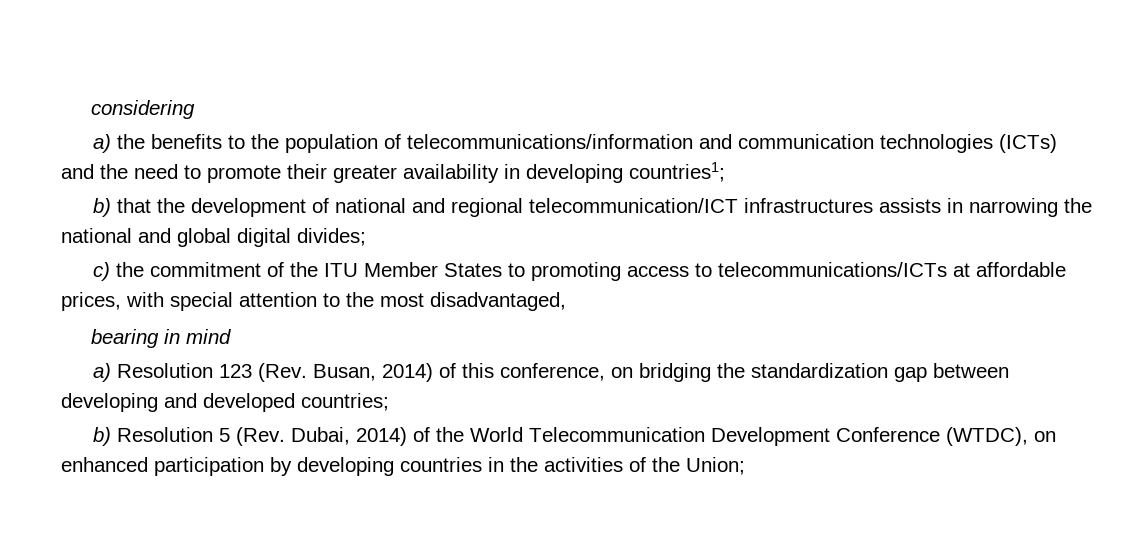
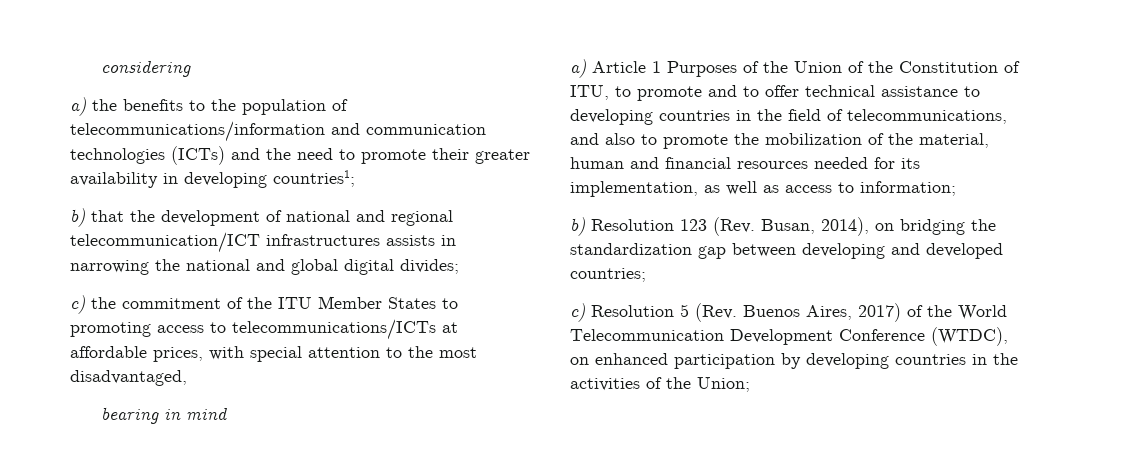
[117,363,606,382] Resolution 123 (Rev. Busan, 2014) of this conference, -> [592,61,1020,77] [570,85,980,101] [570,109,1007,125] [570,133,989,149] [570,157,920,169] [570,181,956,197] [570,217,869,236] Article 1 Purposes of the Union of the Constitution of ITU, to promote and to offer technical assistance to developing countries in the field of telecommunications, and also to promote the mobilization of the material, human and financial resources needed for its implementation, as well as access to information; // b) Resolution 123 (Rev. Busan, 2014),
[93,427,112,446] b) -> [570,303,585,322] c)
[291,427,408,446] Dubai, 2014) -> [743,303,901,322] Buenos Aires, 2017)

